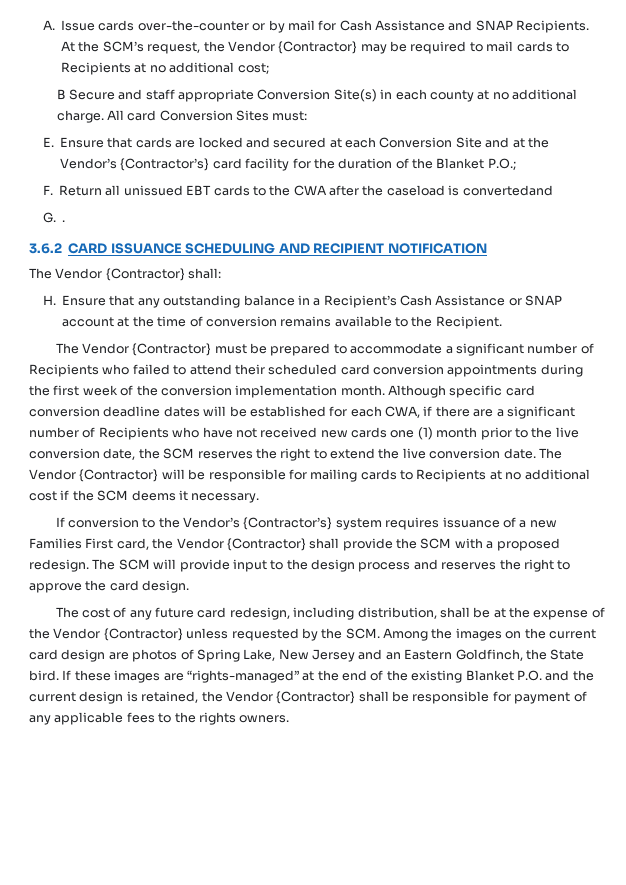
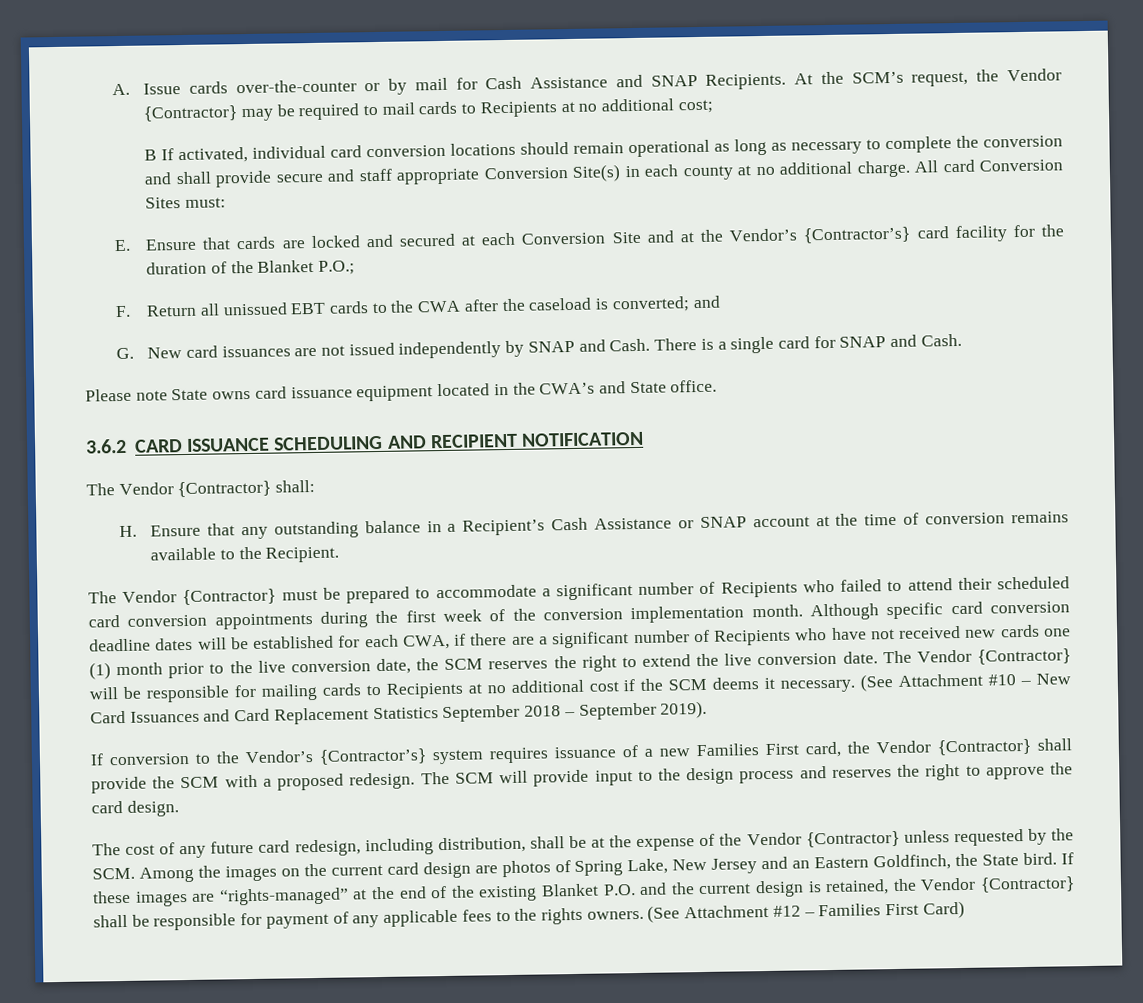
[68,89,115,100] Secure -> [161,135,1064,164] [144,170,324,188] If activated, individual card conversion locations should remain operational as long as necessary to complete the conversion and shall provide secure
[462,185,553,196] convertedand -> [611,295,721,313] converted; and
[62,220,66,222] . -> [147,333,962,359] [85,379,718,402] New card issuances are not issued independently by SNAP and Cash. There is a single card for SNAP and Cash. // Please note State owns card issuance equipment located in the CWA’s and State office.
(260, 498) none -> [860,673,1072,692] [90,700,708,725] (See Attachment #10 – New Card Issuances and Card Replacement Statistics September 2018 – September 2019).
(290, 719) none -> [647,900,965,923] (See Attachment #12 – Families First Card)

